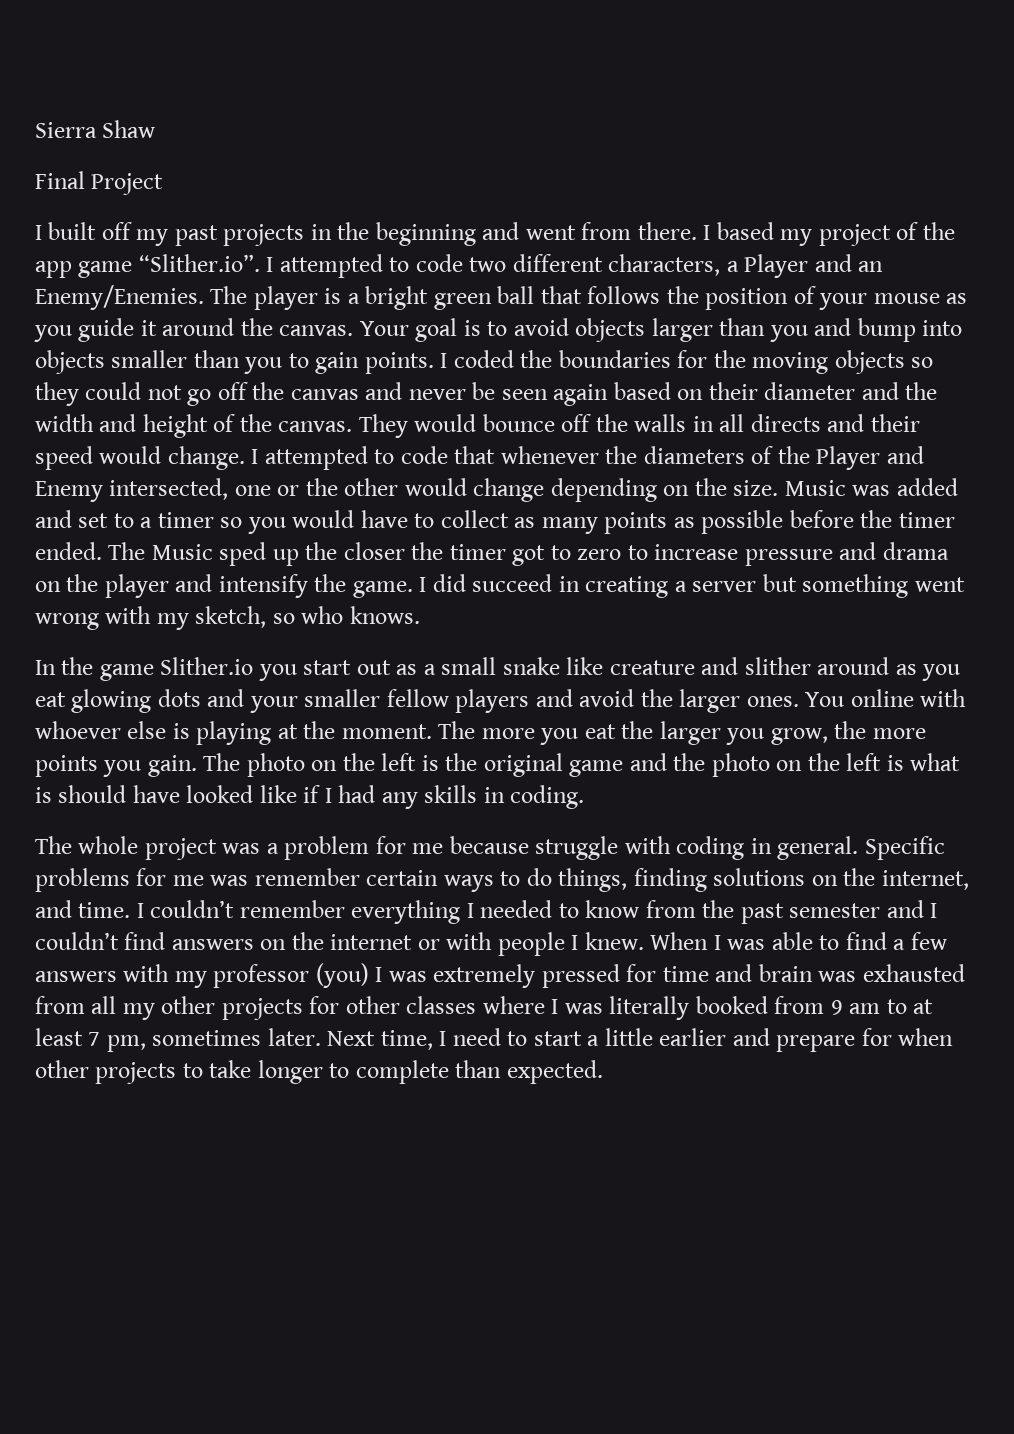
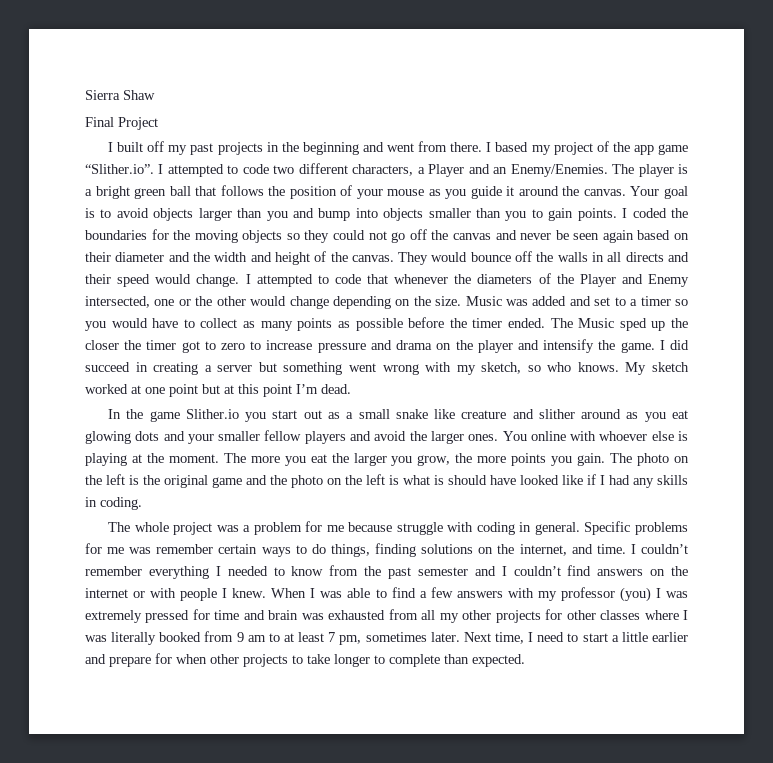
(420, 615) none -> [625,362,689,375] [85,384,351,397] My sketch worked at one point but at this point I’m dead.

